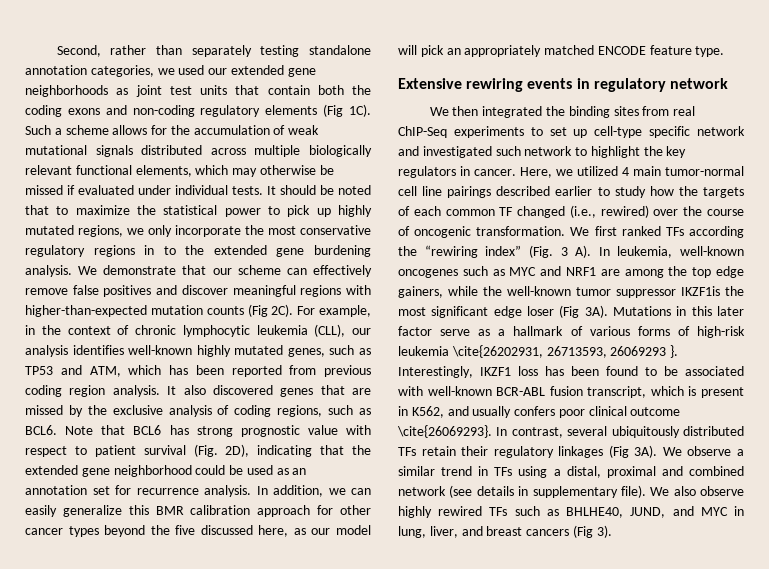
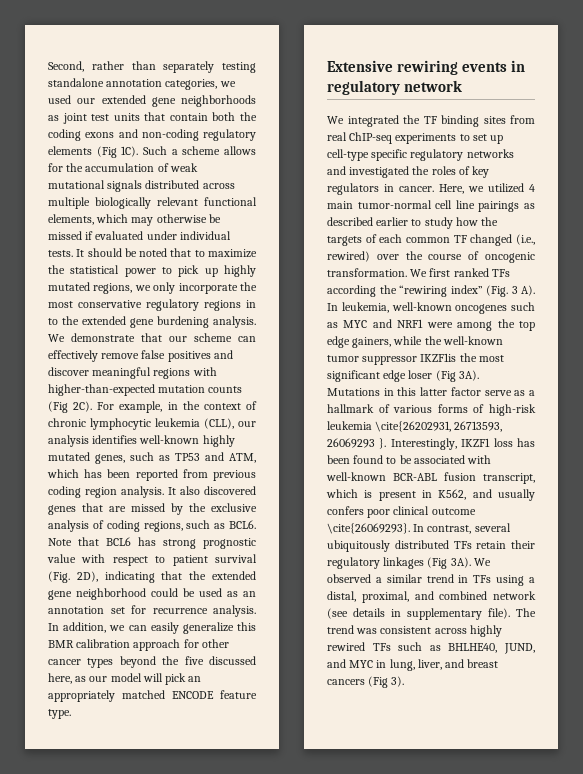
[452,106,479,116] then -> (344, 120) none
(565, 111) none -> [423,116,437,124] TF
[398,126,447,138] ChIP-Seq -> [349,132,393,144] ChIP-seq
[697,126,745,136] [398,146,663,158] network and investigated such network to highlight the -> [410,149,514,161] [327,166,470,178] regulatory networks and investigated the roles of
(492, 192) none -> [524,203,535,209] as
[600,269,620,276] are -> [426,322,453,328] were
[717,306,744,316] later -> [420,387,448,396] latter
[687,446,732,456] observe -> [327,574,371,583] observed
[606,466,656,478] proximal -> [361,591,409,603] proximal,
[650,486,744,496] We also observe -> [516,608,536,617] [327,625,467,634] The trend was consistent across

